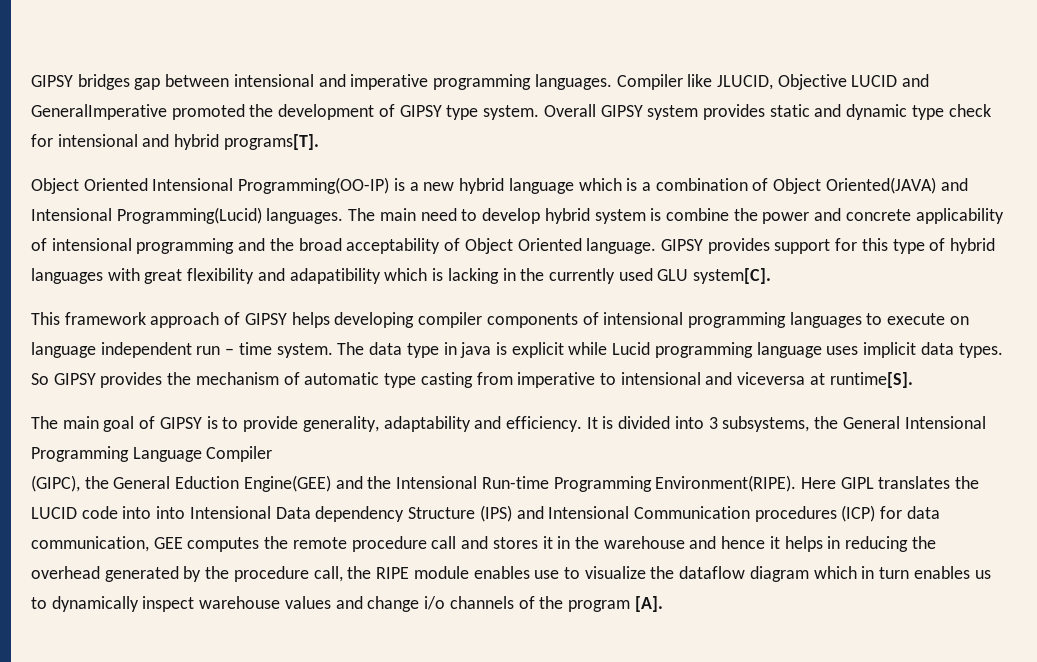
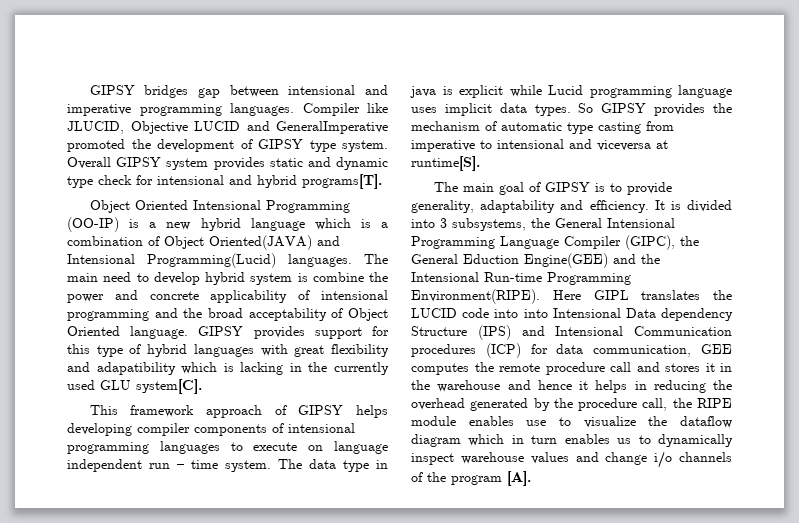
[238,177,390,194] Programming(OO-IP) -> [265,200,350,213] [67,217,119,232] Programming (OO-IP)
(273, 454) // -> (621, 242) none

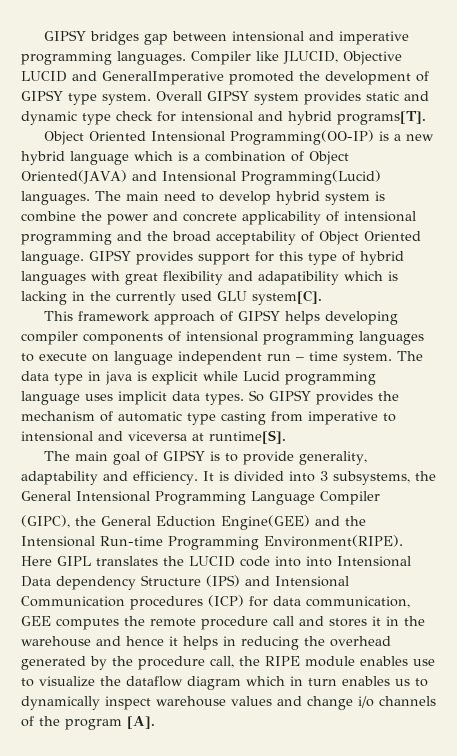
[265,200,350,213] [67,217,119,232] Programming (OO-IP) -> [229,130,374,145] Programming(OO-IP)
(621, 242) none -> (380, 498) //

